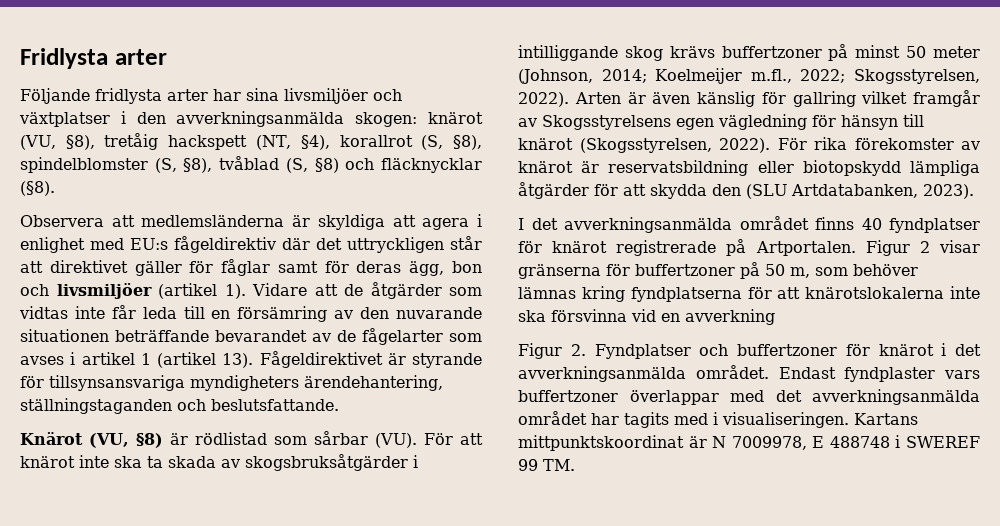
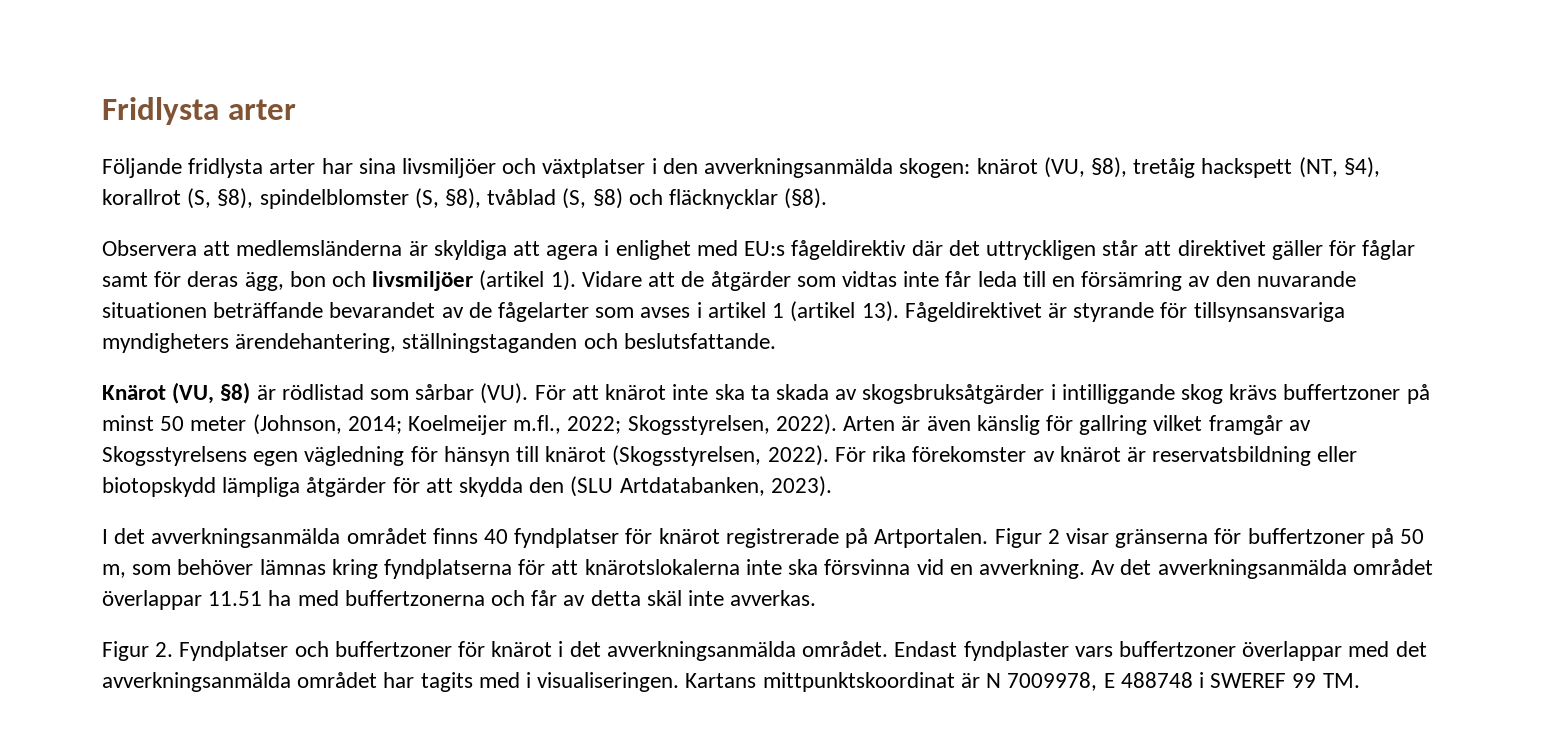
[685,309,775,325] avverkning -> [978,559,1433,579] [102,590,817,610] avverkning. Av det avverkningsanmälda området överlappar 11.51 ha med buffertzonerna och får av detta skäl inte avverkas.

